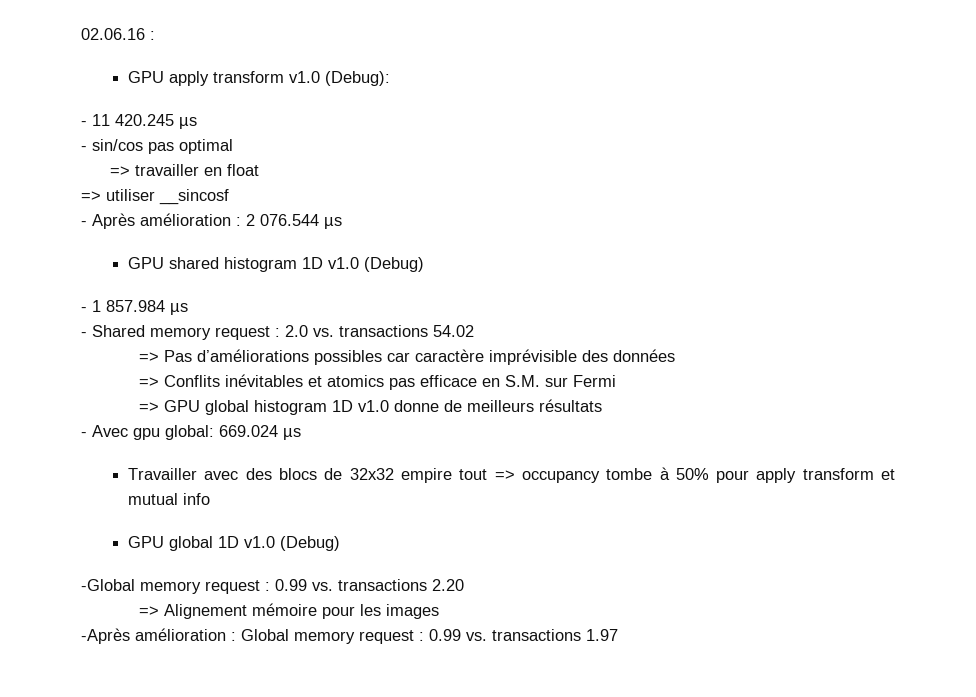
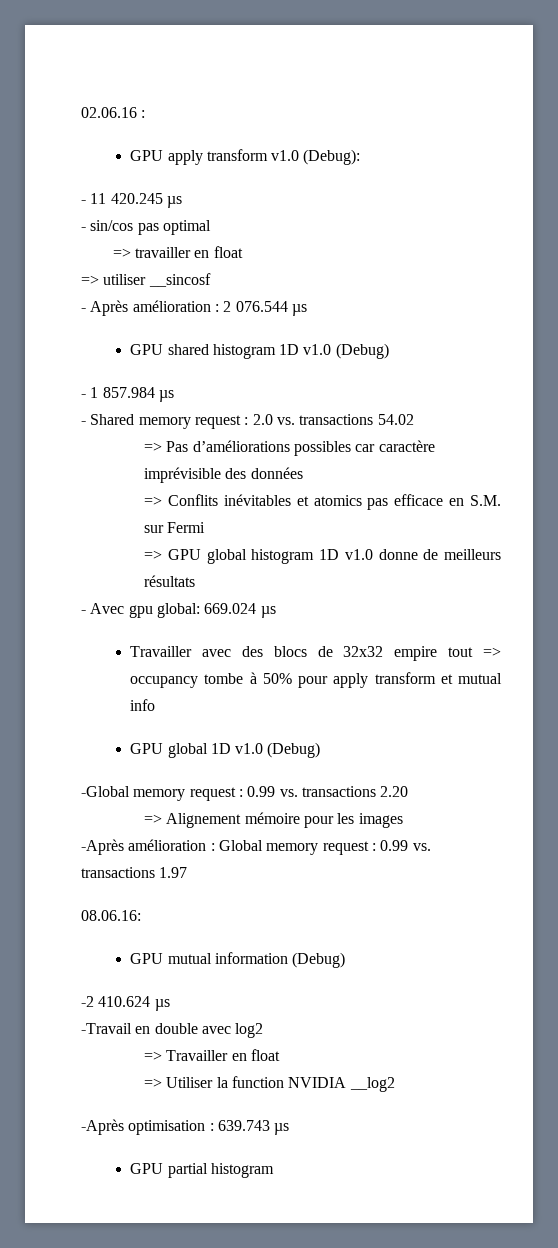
(618, 635) none -> [81,910,141,921] [130,952,346,968] [81,996,170,1011] [81,1023,264,1038] [144,1049,281,1061] [144,1076,395,1092] [81,1119,290,1135] [130,1163,274,1178] // 08.06.16: // GPU mutual information (Debug) // -2 410.624 µs // -Travail en double avec log2 // => Travailler en float // => Utiliser la function NVIDIA __log2 // -Après optimisation : 639.743 µs // GPU partial histogram

